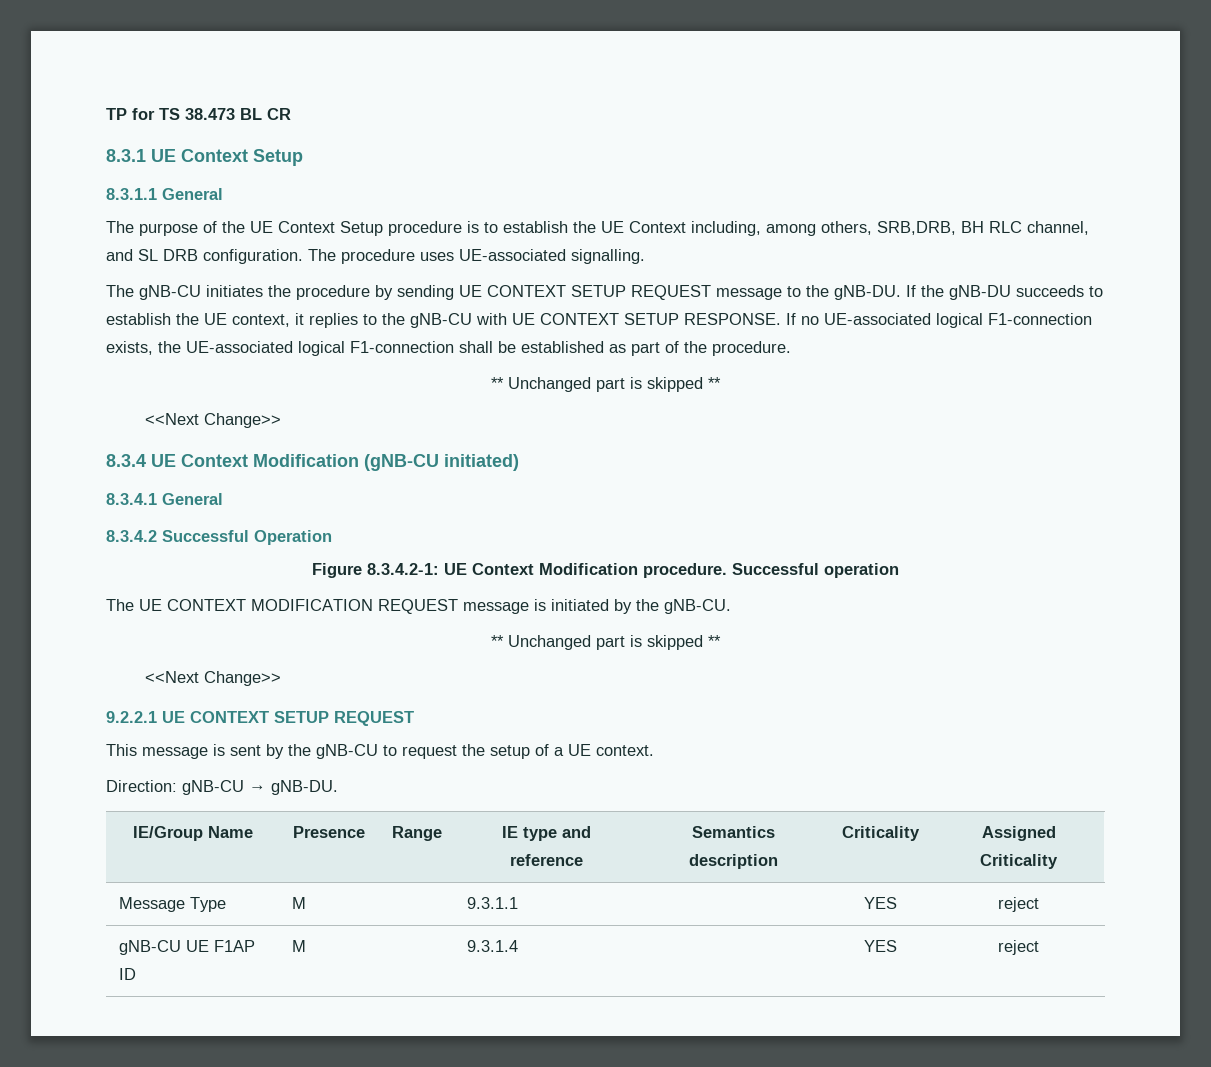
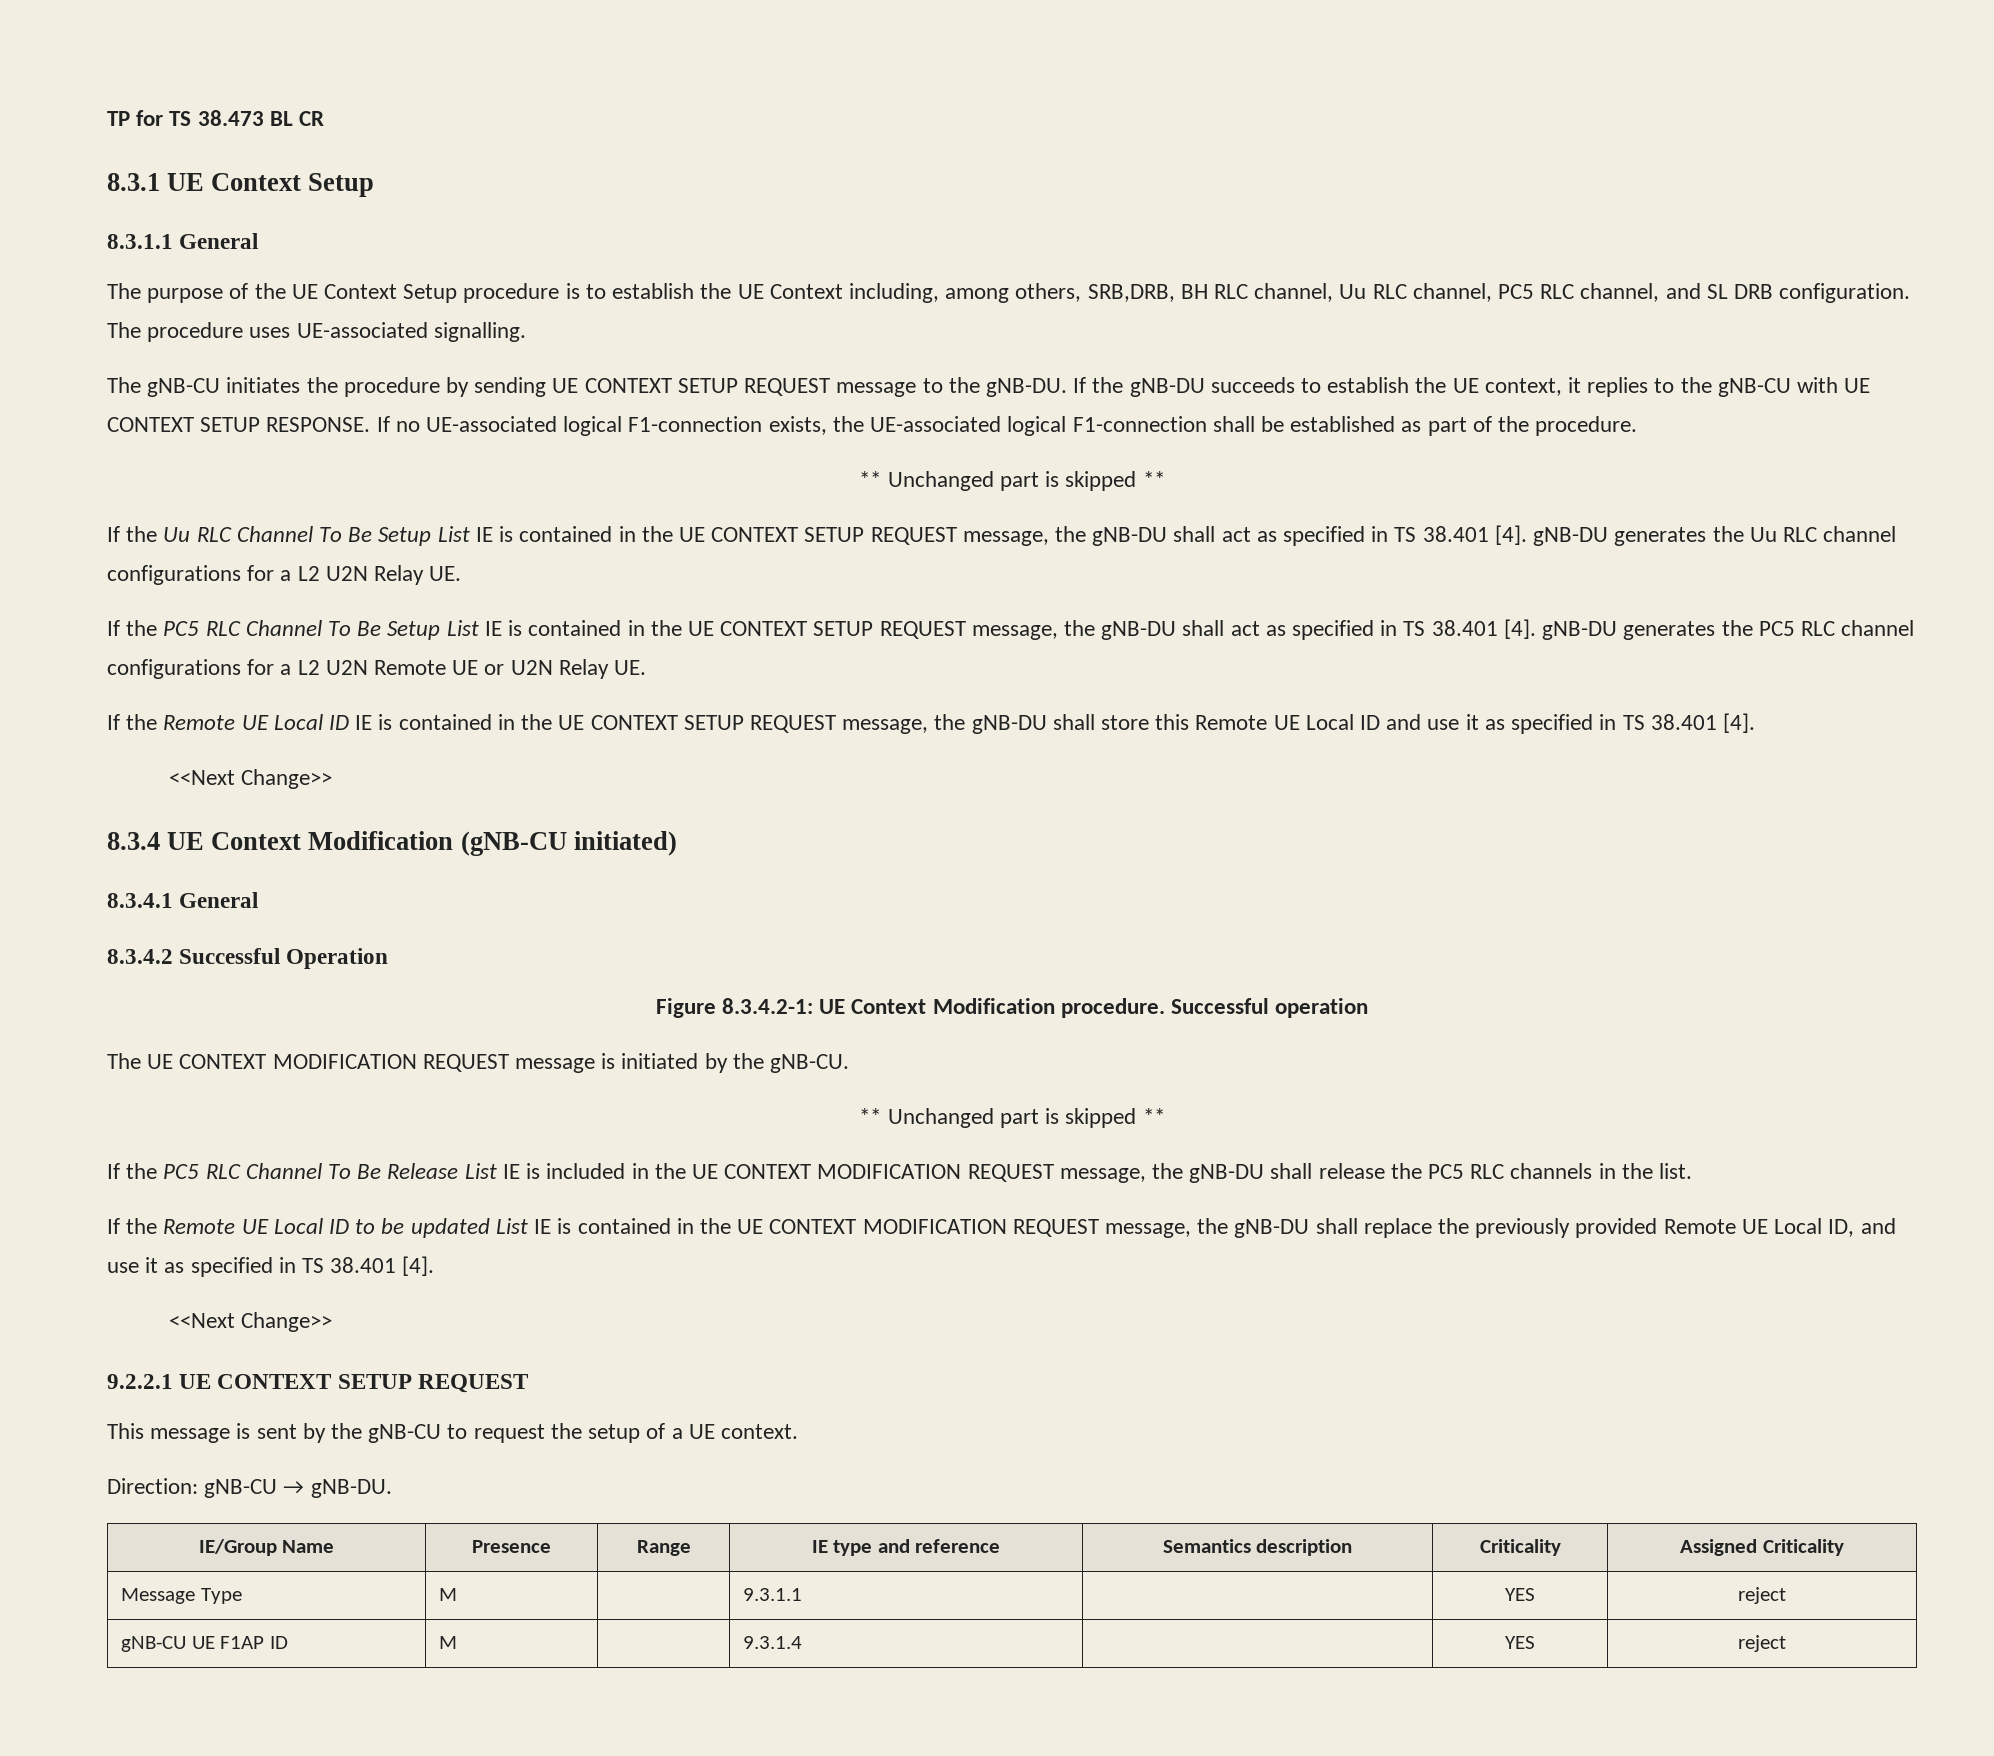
(1089, 228) none -> [1339,283,1660,302] Uu RLC channel, PC5 RLC channel,
(721, 383) none -> [107,525,1897,546] [107,565,462,585] [107,619,1915,640] [107,659,647,679] [107,713,1755,734] // If the Uu RLC Channel To Be Setup List IE is contained in the UE CONTEXT SETUP REQUEST message, the gNB-DU shall act as specified in TS 38.401 [4]. gNB-DU generates the Uu RLC channel configurations for a L2 U2N Relay UE. // If the PC5 RLC Channel To Be Setup List IE is contained in the UE CONTEXT SETUP REQUEST message, the gNB-DU shall act as specified in TS 38.401 [4]. gNB-DU generates the PC5 RLC channel configurations for a L2 U2N Remote UE or U2N Relay UE. // If the Remote UE Local ID IE is contained in the UE CONTEXT SETUP REQUEST message, the gNB-DU shall store this Remote UE Local ID and use it as specified in TS 38.401 [4].
(721, 641) none -> [107,1163,1693,1183] [107,1218,1896,1238] [107,1256,435,1277] // If the PC5 RLC Channel To Be Release List IE is included in the UE CONTEXT MODIFICATION REQUEST message, the gNB-DU shall release the PC5 RLC channels in the list. // If the Remote UE Local ID to be updated List IE is contained in the UE CONTEXT MODIFICATION REQUEST message, the gNB-DU shall replace the previously provided Remote UE Local ID, and use it as specified in TS 38.401 [4].

